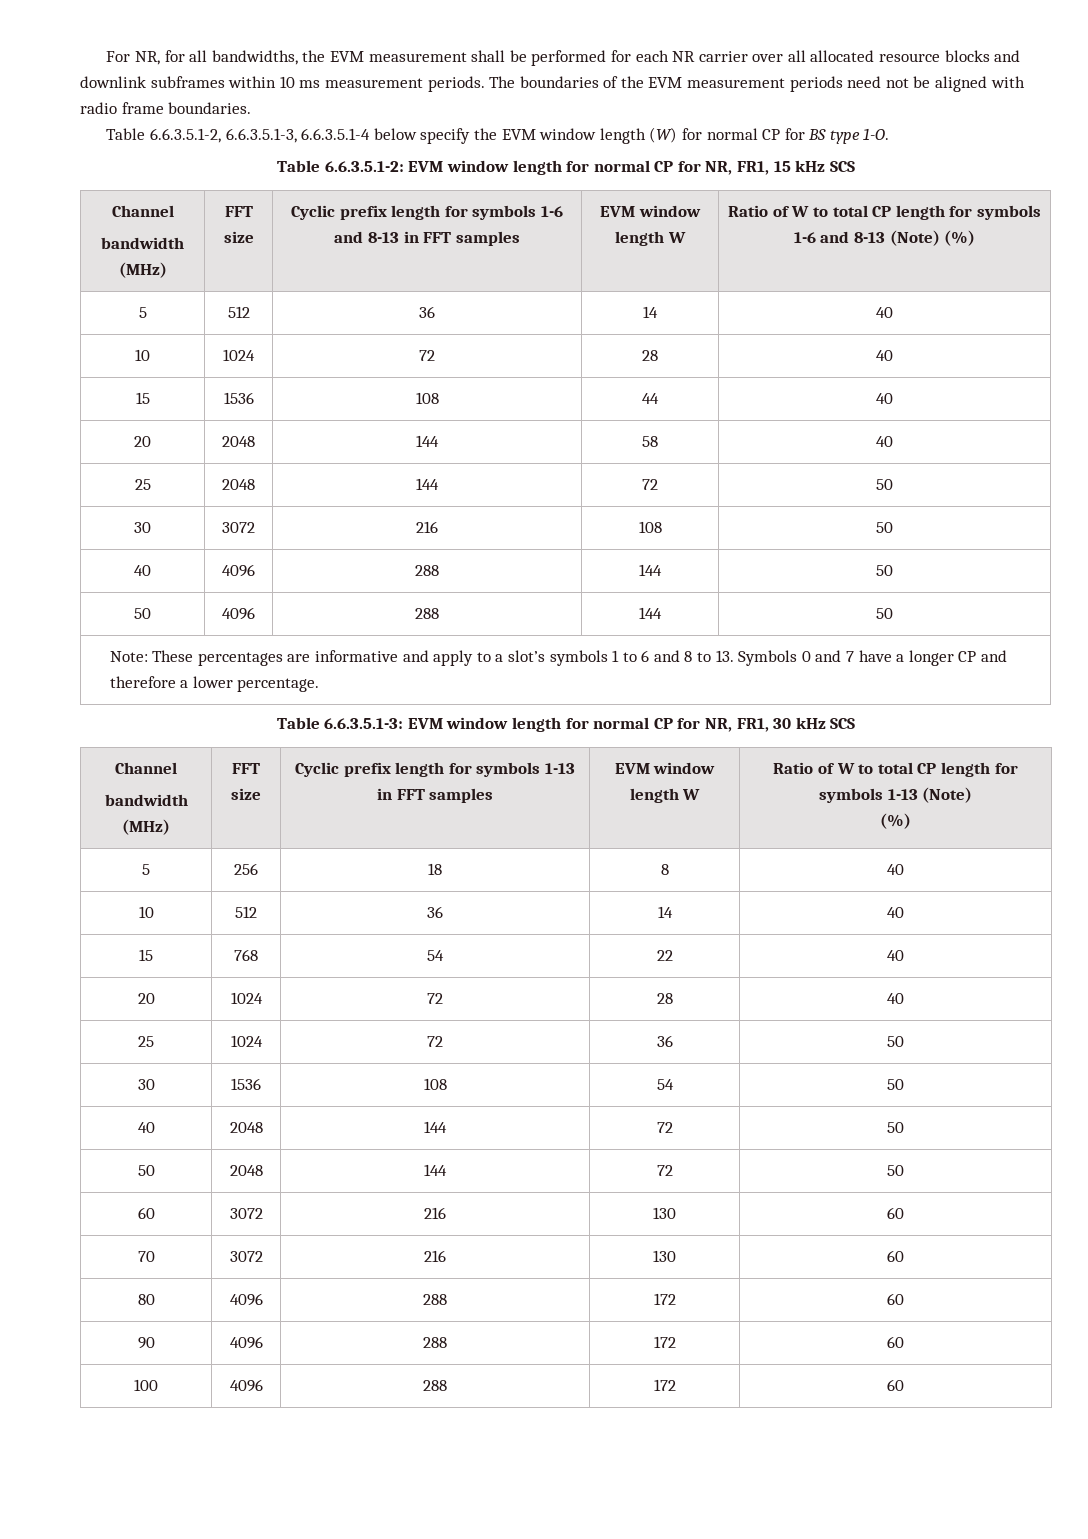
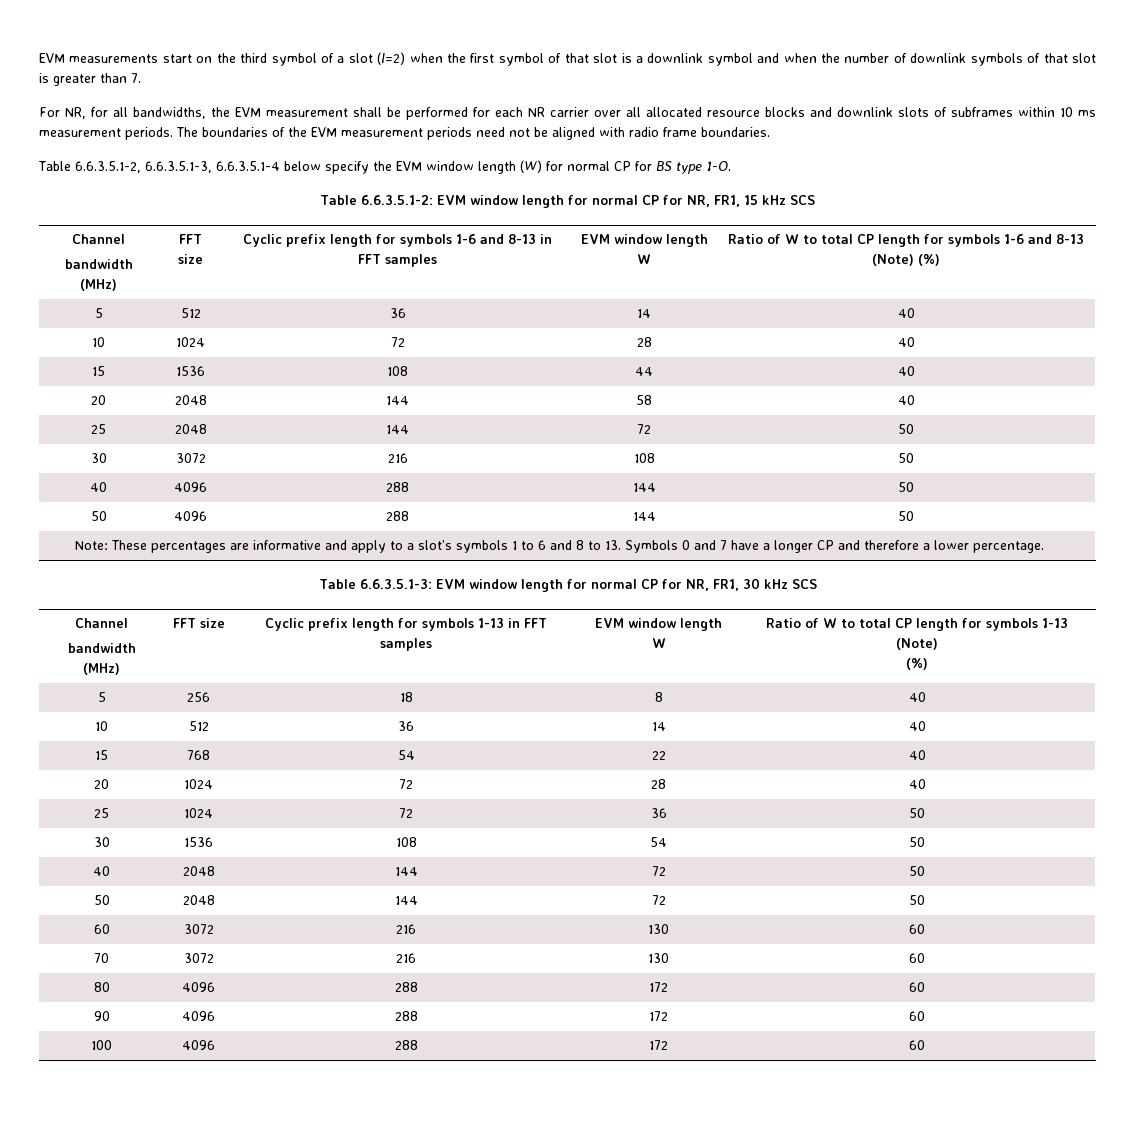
(106, 56) none -> [39,52,1096,66] [39,73,141,86] EVM measurements start on the third symbol of a slot (l=2) when the first symbol of that slot is a downlink symbol and when the number of downlink symbols of that slot is greater than 7. //
(146, 82) none -> [898,107,947,117] slots of

